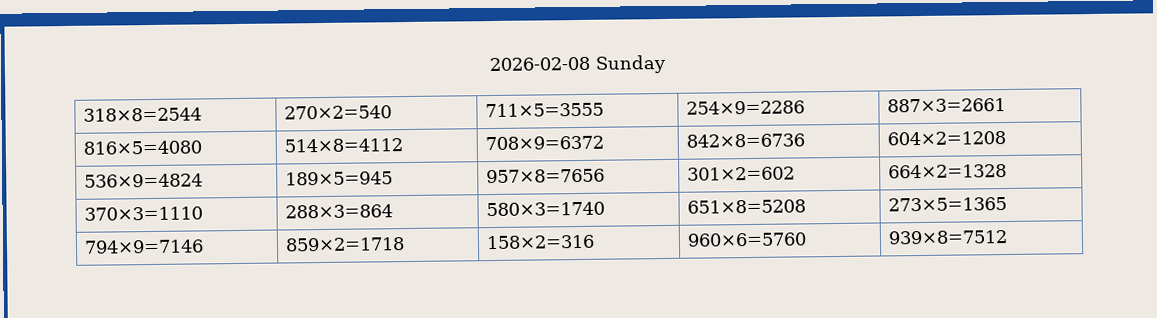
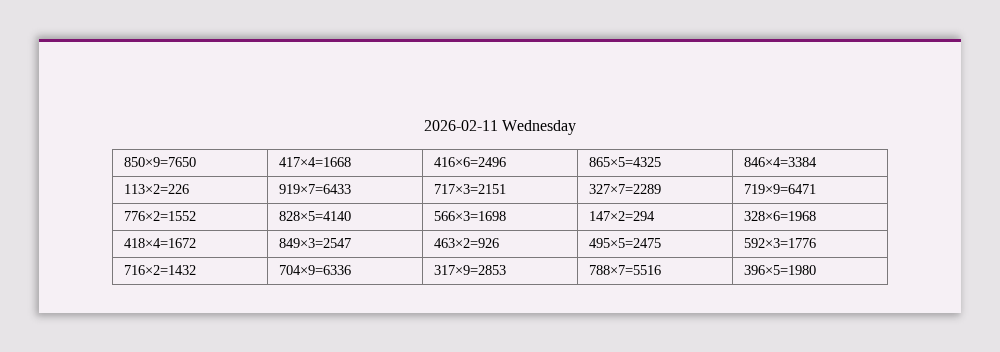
[489,54,667,74] [83,107,203,122] [284,105,393,120] [485,102,605,118] [686,100,806,115] [887,97,1007,113] [83,140,203,155] [284,138,404,153] [485,135,605,151] [686,133,806,148] [887,130,1007,146] [84,173,204,188] [285,171,394,186] [486,168,606,184] [687,166,796,181] [888,163,1008,179] [84,206,204,221] [285,204,394,219] [486,201,606,217] [687,199,807,214] [888,196,1008,212] [84,239,205,254] [285,237,406,252] [486,234,596,250] [687,232,808,247] [888,229,1009,245] 2026-02-08 Sunday // 318×8=2544 | 270×2=540 | 711×5=3555 | 254×9=2286 | 887×3=2661 // 816×5=4080 | 514×8=4112 | 708×9=6372 | 842×8=6736 | 604×2=1208 // 536×9=4824 | 189×5=945 | 957×8=7656 | 301×2=602 | 664×2=1328 // 370×3=1110 | 288×3=864 | 580×3=1740 | 651×8=5208 | 273×5=1365 // 794×9=7146 | 859×2=1718 | 158×2=316 | 960×6=5760 | 939×8=7512 -> [423,120,577,135] [124,157,197,167] [279,157,352,167] [434,157,507,167] [589,157,662,167] [744,157,818,167] [124,184,190,194] [279,184,352,194] [434,184,507,194] [589,184,662,194] [744,184,817,194] [124,211,197,221] [279,211,352,221] [434,211,507,221] [589,211,656,221] [744,211,817,221] [124,238,197,248] [279,238,352,248] [434,238,500,248] [589,238,662,248] [744,238,817,248] [124,265,197,275] [279,265,352,275] [434,265,507,275] [589,265,662,275] [744,265,817,275] 2026-02-11 Wednesday // 850×9=7650 | 417×4=1668 | 416×6=2496 | 865×5=4325 | 846×4=3384 // 113×2=226 | 919×7=6433 | 717×3=2151 | 327×7=2289 | 719×9=6471 // 776×2=1552 | 828×5=4140 | 566×3=1698 | 147×2=294 | 328×6=1968 // 418×4=1672 | 849×3=2547 | 463×2=926 | 495×5=2475 | 592×3=1776 // 716×2=1432 | 704×9=6336 | 317×9=2853 | 788×7=5516 | 396×5=1980

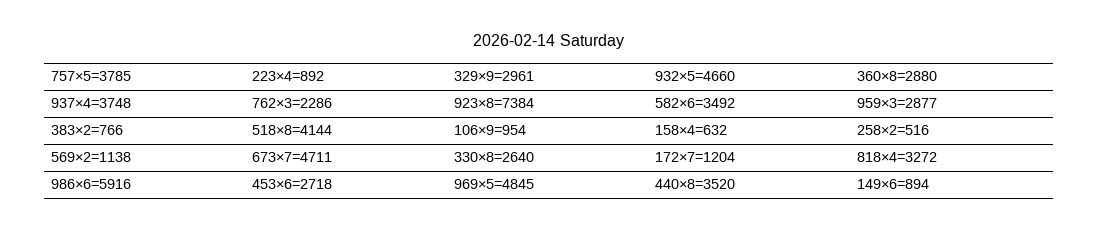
[423,120,577,135] [124,157,197,167] [279,157,352,167] [434,157,507,167] [589,157,662,167] [744,157,818,167] [124,184,190,194] [279,184,352,194] [434,184,507,194] [589,184,662,194] [744,184,817,194] [124,211,197,221] [279,211,352,221] [434,211,507,221] [589,211,656,221] [744,211,817,221] [124,238,197,248] [279,238,352,248] [434,238,500,248] [589,238,662,248] [744,238,817,248] [124,265,197,275] [279,265,352,275] [434,265,507,275] [589,265,662,275] [744,265,817,275] 2026-02-11 Wednesday // 850×9=7650 | 417×4=1668 | 416×6=2496 | 865×5=4325 | 846×4=3384 // 113×2=226 | 919×7=6433 | 717×3=2151 | 327×7=2289 | 719×9=6471 // 776×2=1552 | 828×5=4140 | 566×3=1698 | 147×2=294 | 328×6=1968 // 418×4=1672 | 849×3=2547 | 463×2=926 | 495×5=2475 | 592×3=1776 // 716×2=1432 | 704×9=6336 | 317×9=2853 | 788×7=5516 | 396×5=1980 -> [473,34,624,49] [51,71,132,81] [252,71,325,81] [454,71,535,81] [655,71,736,81] [857,71,938,81] [51,98,132,108] [252,98,333,108] [454,98,535,108] [655,98,736,108] [857,98,938,108] [51,125,124,135] [252,125,333,135] [454,125,527,135] [655,125,728,135] [857,125,930,135] [51,152,132,162] [252,152,333,162] [454,152,535,162] [655,152,736,162] [857,152,938,162] [51,179,132,189] [252,179,333,189] [454,179,535,189] [655,179,736,189] [857,179,930,189] 2026-02-14 Saturday // 757×5=3785 | 223×4=892 | 329×9=2961 | 932×5=4660 | 360×8=2880 // 937×4=3748 | 762×3=2286 | 923×8=7384 | 582×6=3492 | 959×3=2877 // 383×2=766 | 518×8=4144 | 106×9=954 | 158×4=632 | 258×2=516 // 569×2=1138 | 673×7=4711 | 330×8=2640 | 172×7=1204 | 818×4=3272 // 986×6=5916 | 453×6=2718 | 969×5=4845 | 440×8=3520 | 149×6=894

